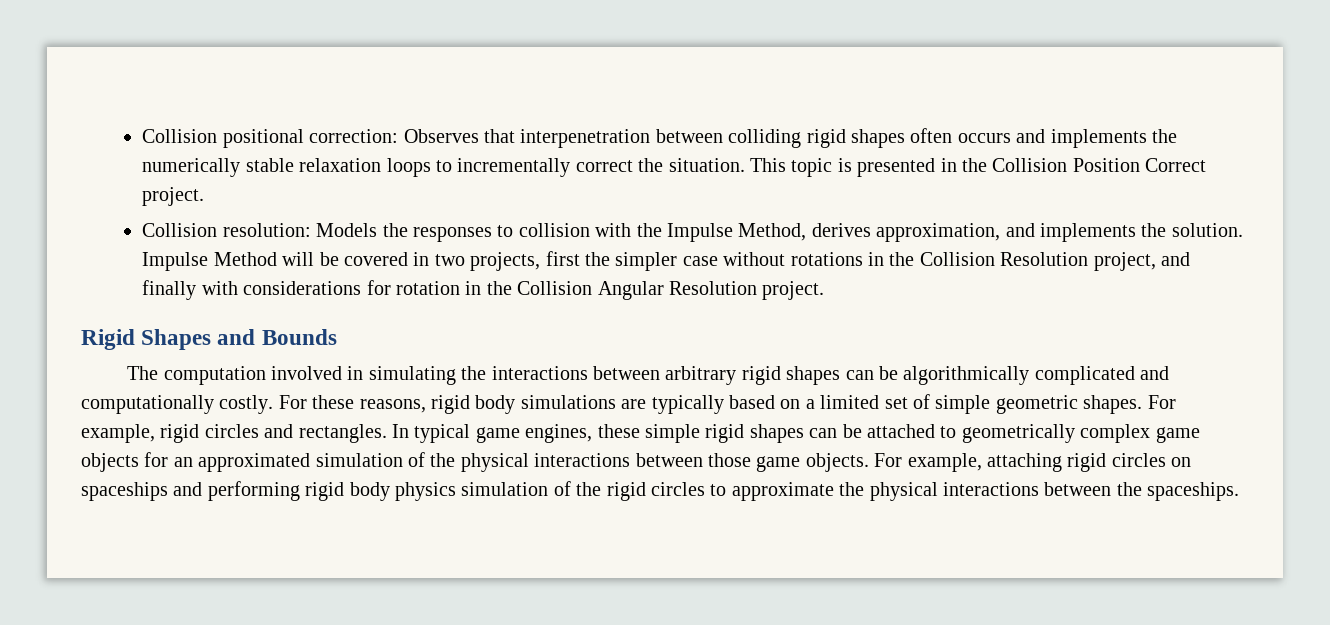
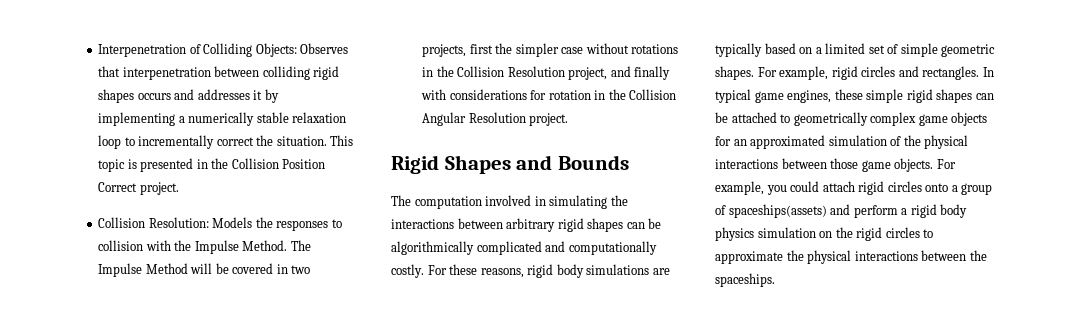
[142,129,399,148] Collision positional correction: -> [98,43,297,57] Interpenetration of Colliding Objects:
[910,128,953,143] often -> (135, 96) none
[1050,129,1177,148] implements the -> [197,89,279,103] [98,112,185,126] addresses it by implementing a
[386,158,431,177] loops -> [98,135,122,149] loop
[222,223,311,237] resolution: -> [148,217,209,228] Resolution:
[738,223,1243,242] Method, derives approximation, and implements the solution. -> [242,240,311,251] Method. The
[986,453,1192,472] [81,481,300,501] attaching rigid circles on spaceships and performing -> [766,181,993,195] [715,204,908,218] you could attach rigid circles onto a group of spaceships(assets) and perform a
[553,481,571,496] of -> [819,231,833,238] on

